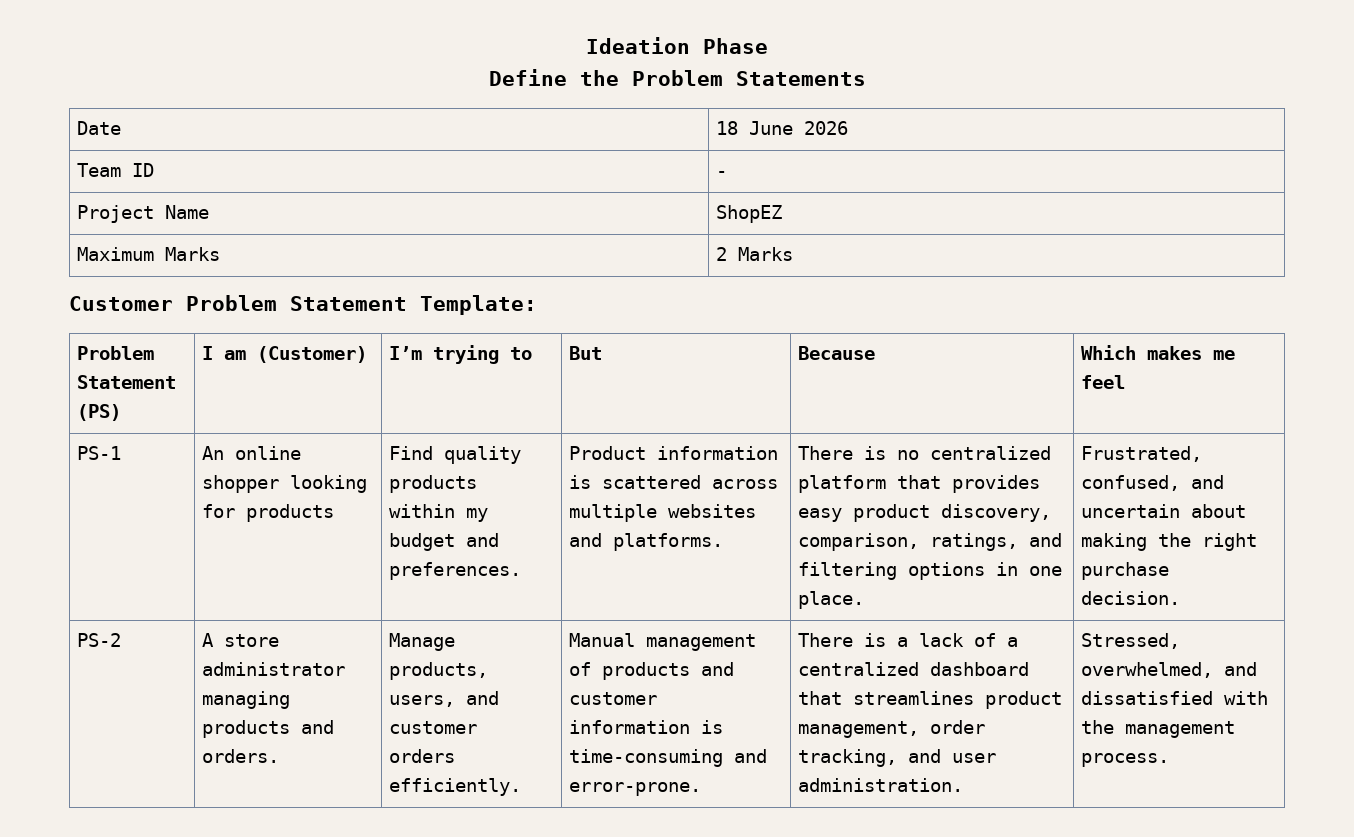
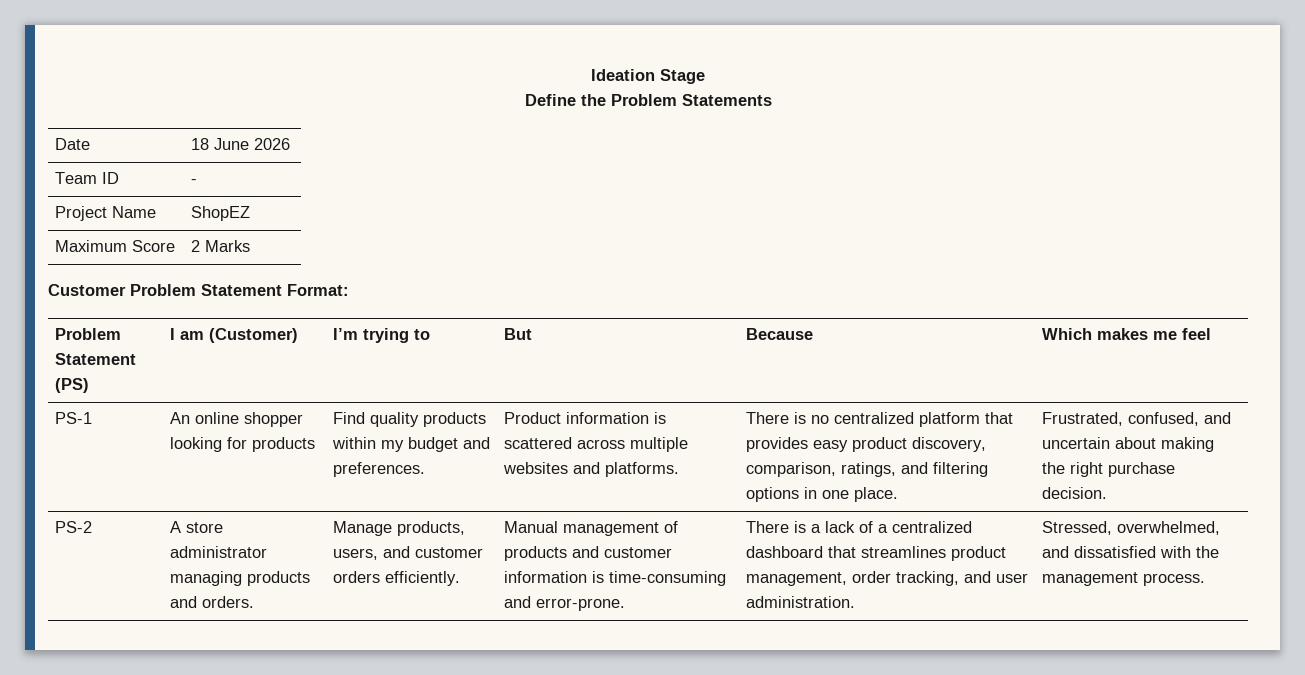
[703,38,768,54] Phase -> [660,69,705,84] Stage
[165,247,221,261] Marks -> [132,240,176,252] Score
[420,295,537,315] Template: -> [287,284,349,296] Format:

